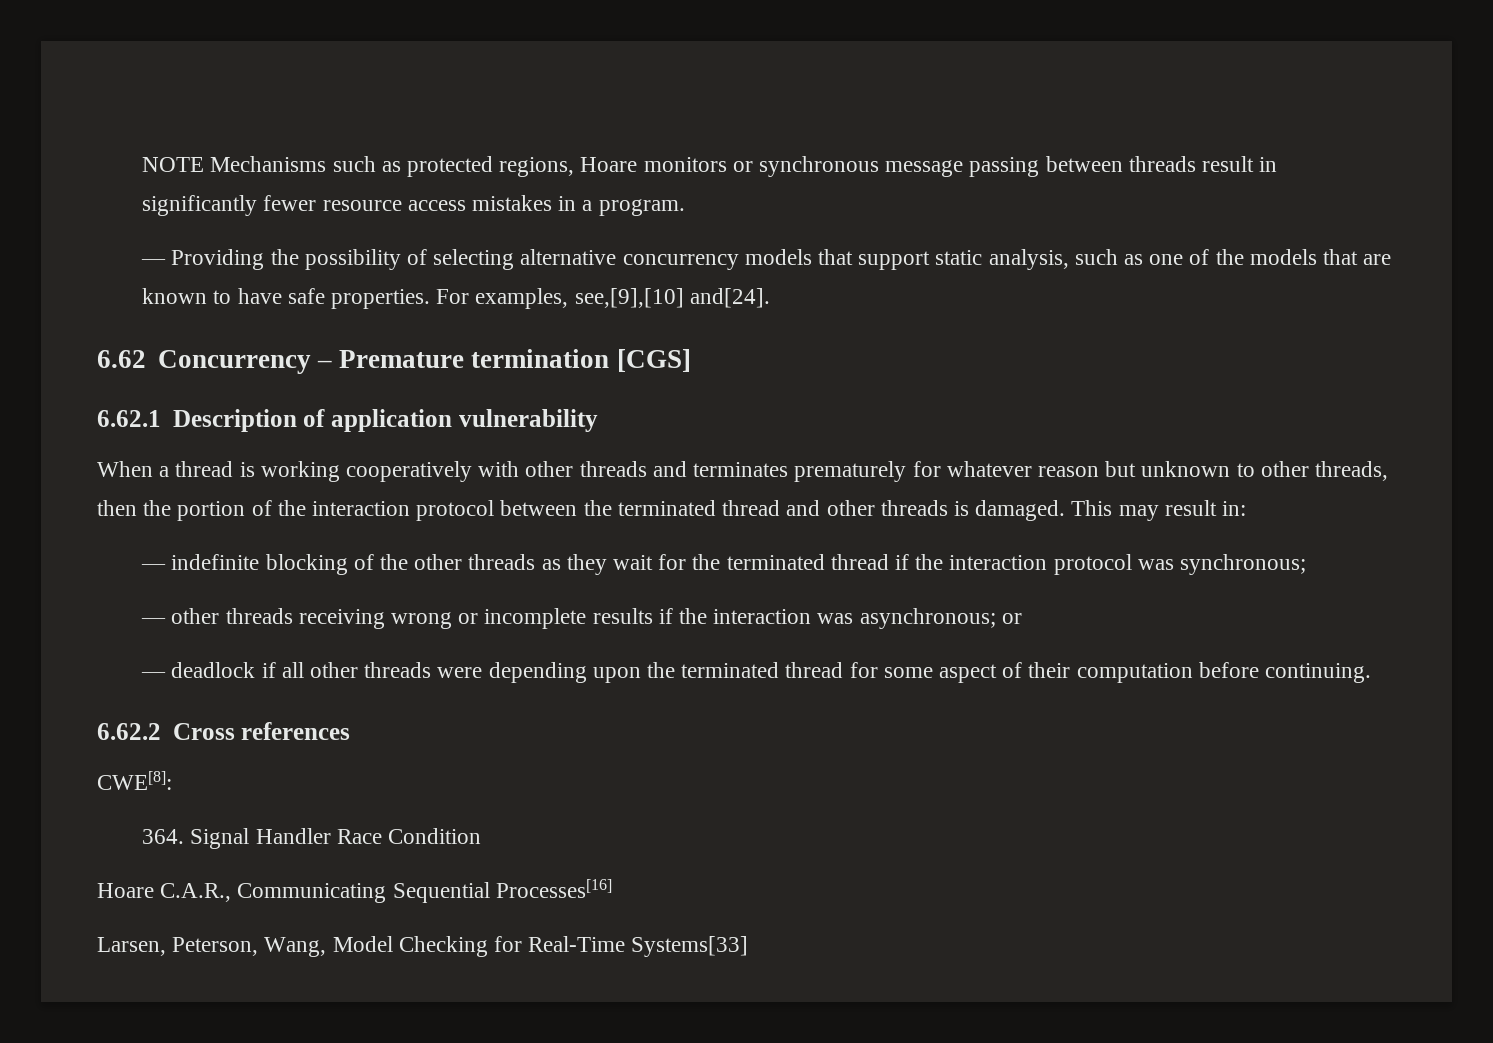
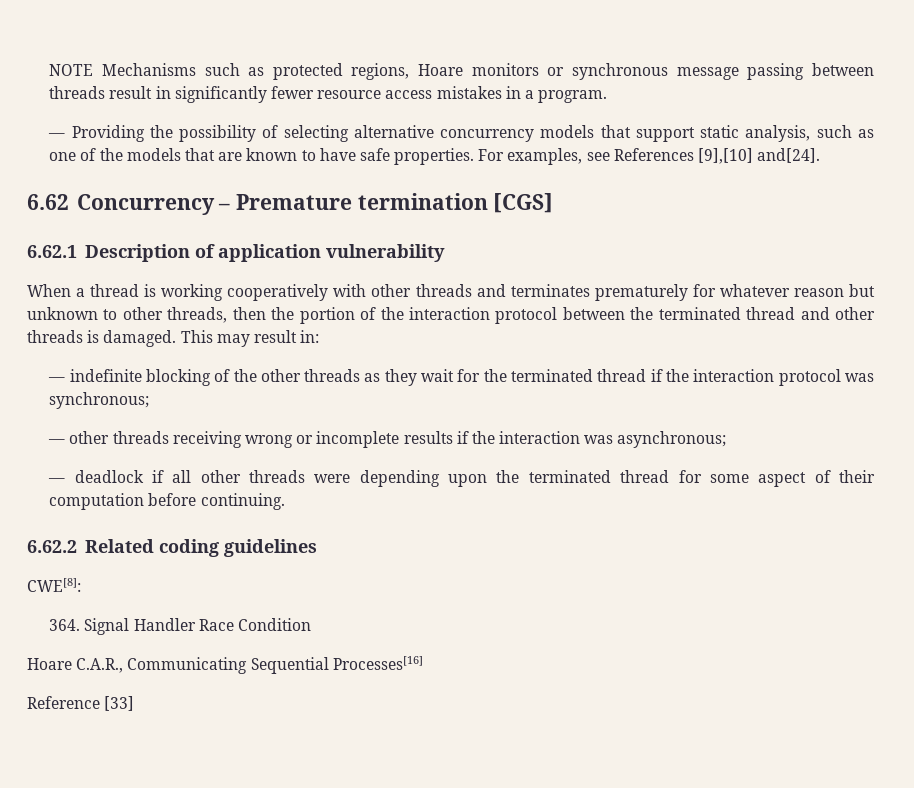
[574,288,684,308] see,[9],[10] -> [586,148,754,164] see References [9],[10]
[1001,613,1022,624] or -> (727, 439) none
[172,722,351,740] Cross references -> [84,539,317,557] Related coding guidelines
[97,936,749,957] Larsen, Peterson, Wang, Model Checking for Real-Time Systems[33] -> [27,696,135,711] Reference [33]

